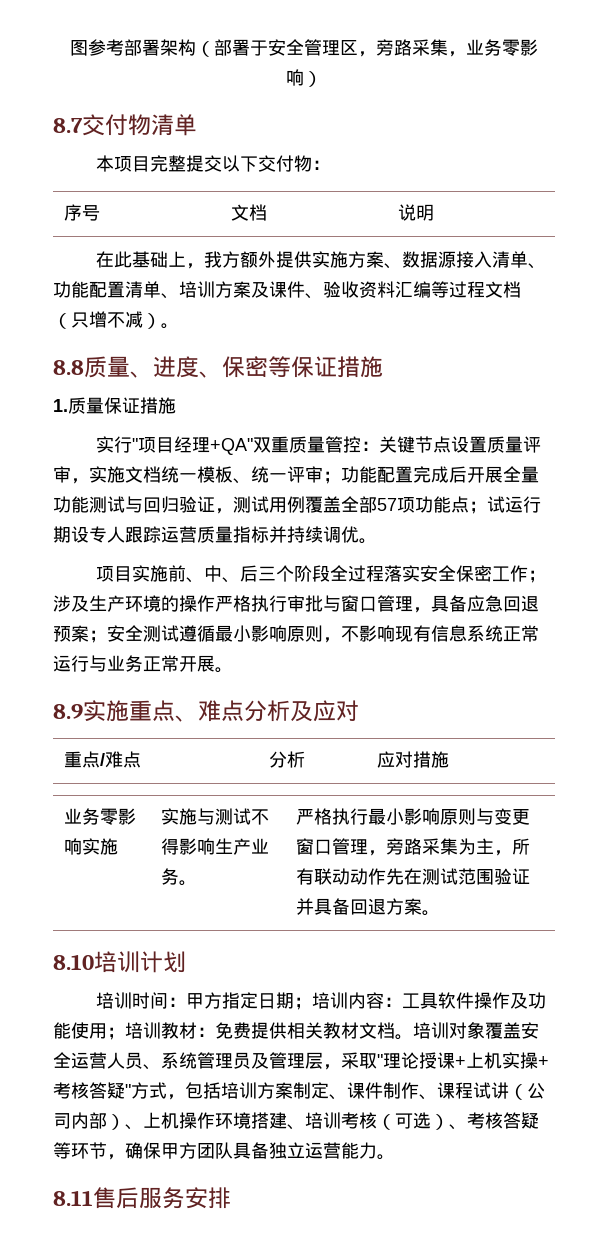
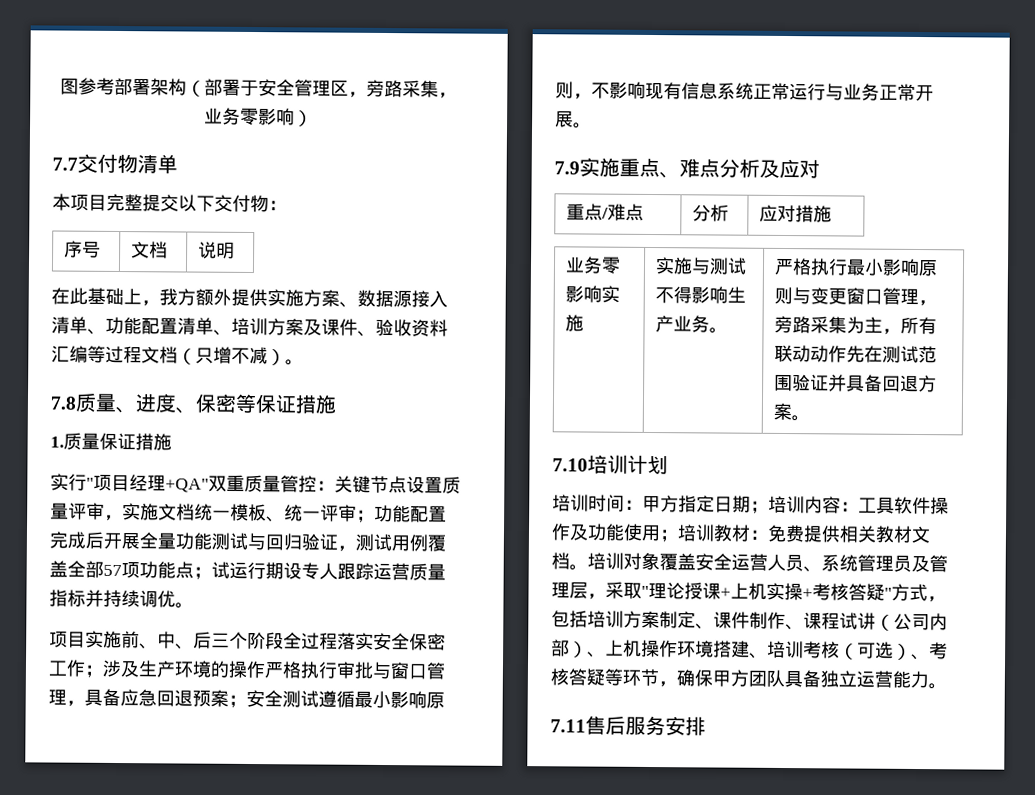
[53,118,83,133] 8.7 -> [52,157,78,171] 7.7
[53,360,84,375] 8.8 -> [50,396,76,410] 7.8
[53,704,83,719] 8.9 -> [554,161,580,175] 7.9
[53,954,94,970] 8.10 -> [552,458,588,472] 7.10
[53,1190,93,1206] 8.11 -> [550,719,586,733] 7.11

